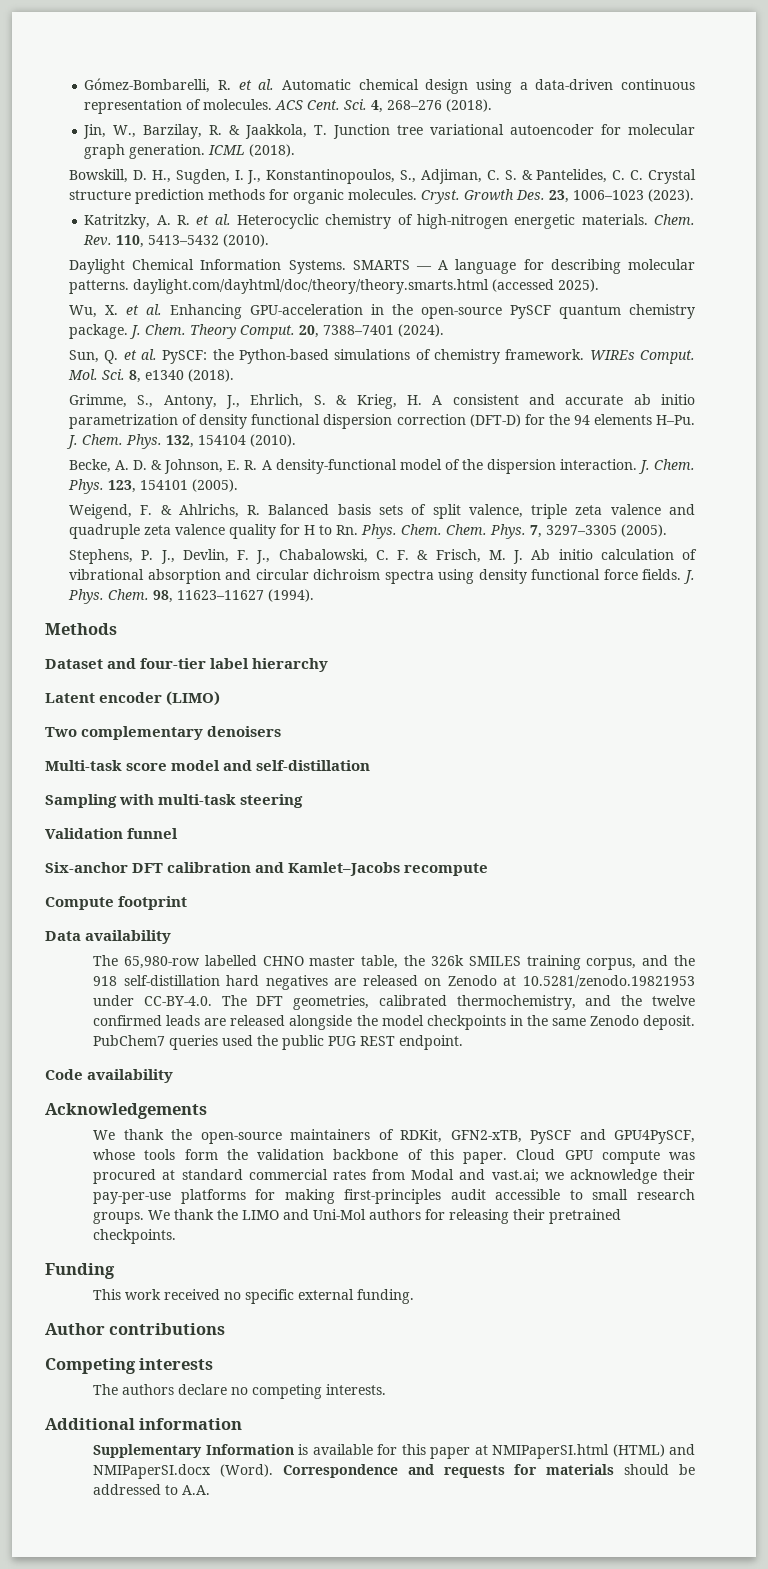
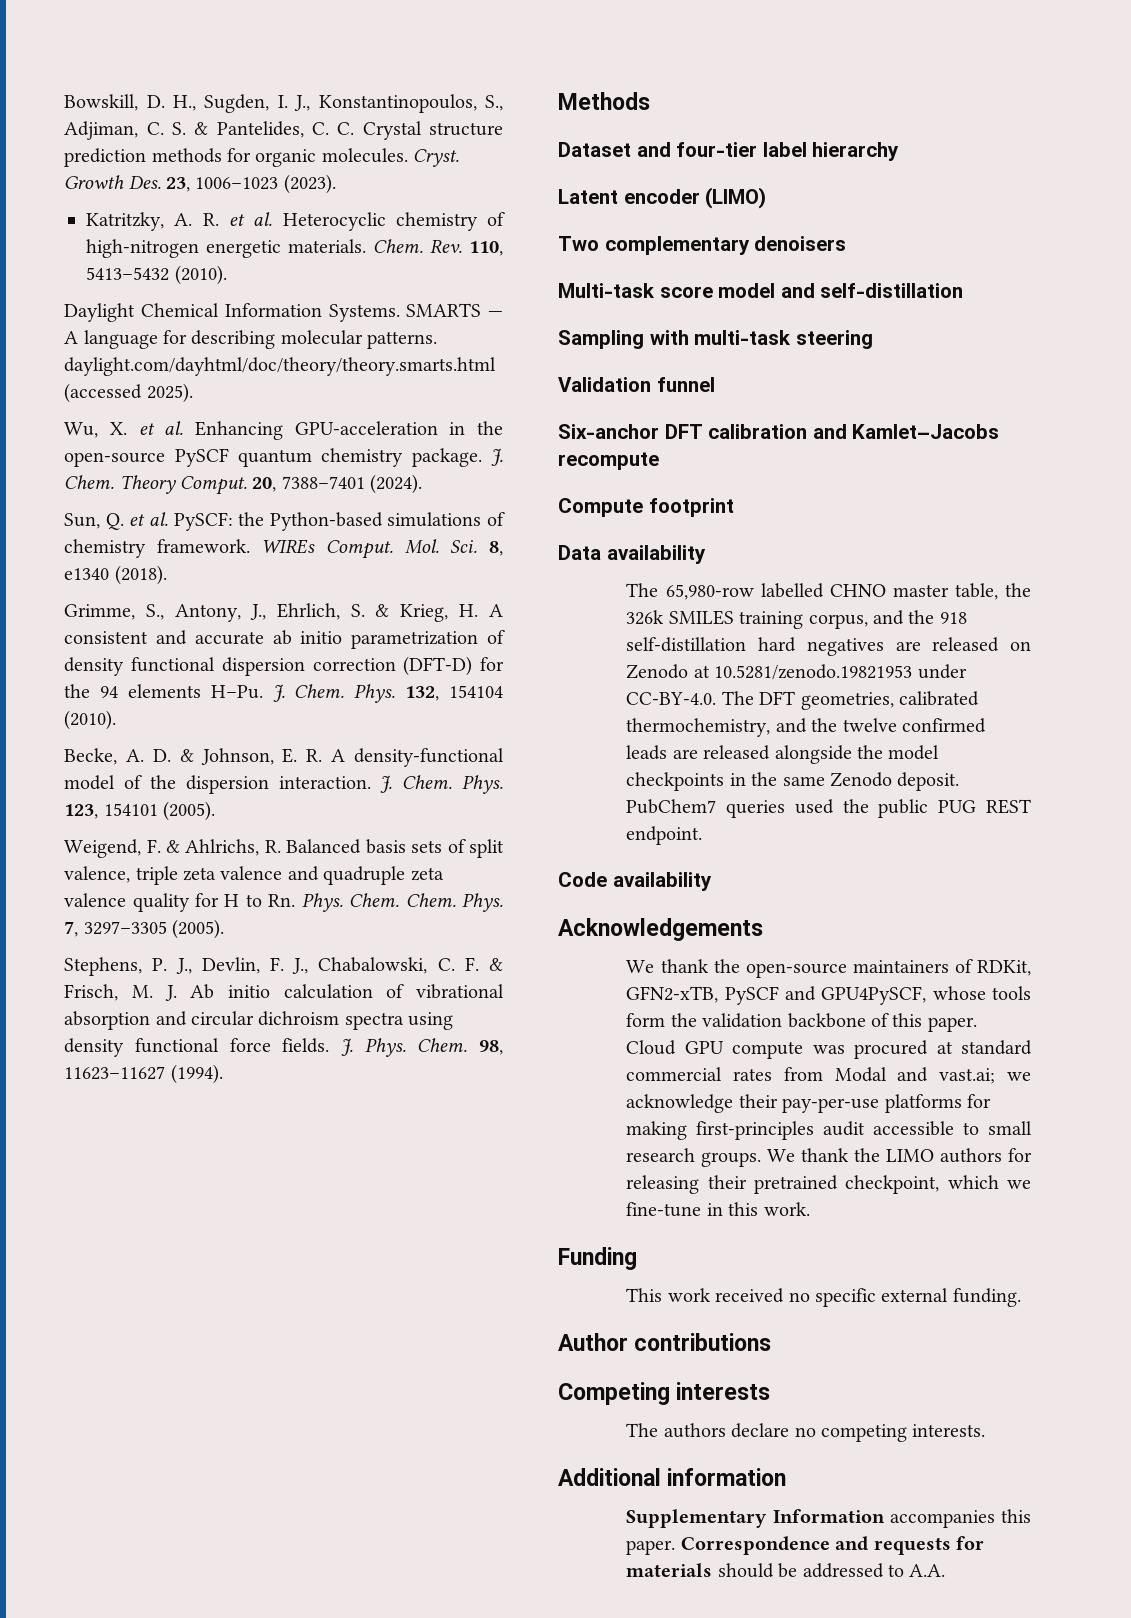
[84,78,696,94] [84,99,493,114] [83,124,695,139] [84,144,296,159] Gómez-Bombarelli, R. et al. Automatic chemical design using a data-driven continuous representation of molecules. ACS Cent. Sci. 4, 268–276 (2018). // Jin, W., Barzilay, R. & Jaakkola, T. Junction tree variational autoencoder for molecular graph generation. ICML (2018). // -> (64, 102) none
[283,1209,367,1220] and Uni-Mol -> (935, 1155) none
[93,1229,177,1244] checkpoints. -> [845,1175,1031,1194] [626,1202,810,1217] checkpoint, which we fine-tune in this work.
[298,1444,695,1459] [93,1464,274,1479] is available for this paper at NMIPaperSI.html (HTML) and NMIPaperSI.docx (Word). -> [889,1509,1031,1528] [626,1540,676,1555] accompanies this paper.

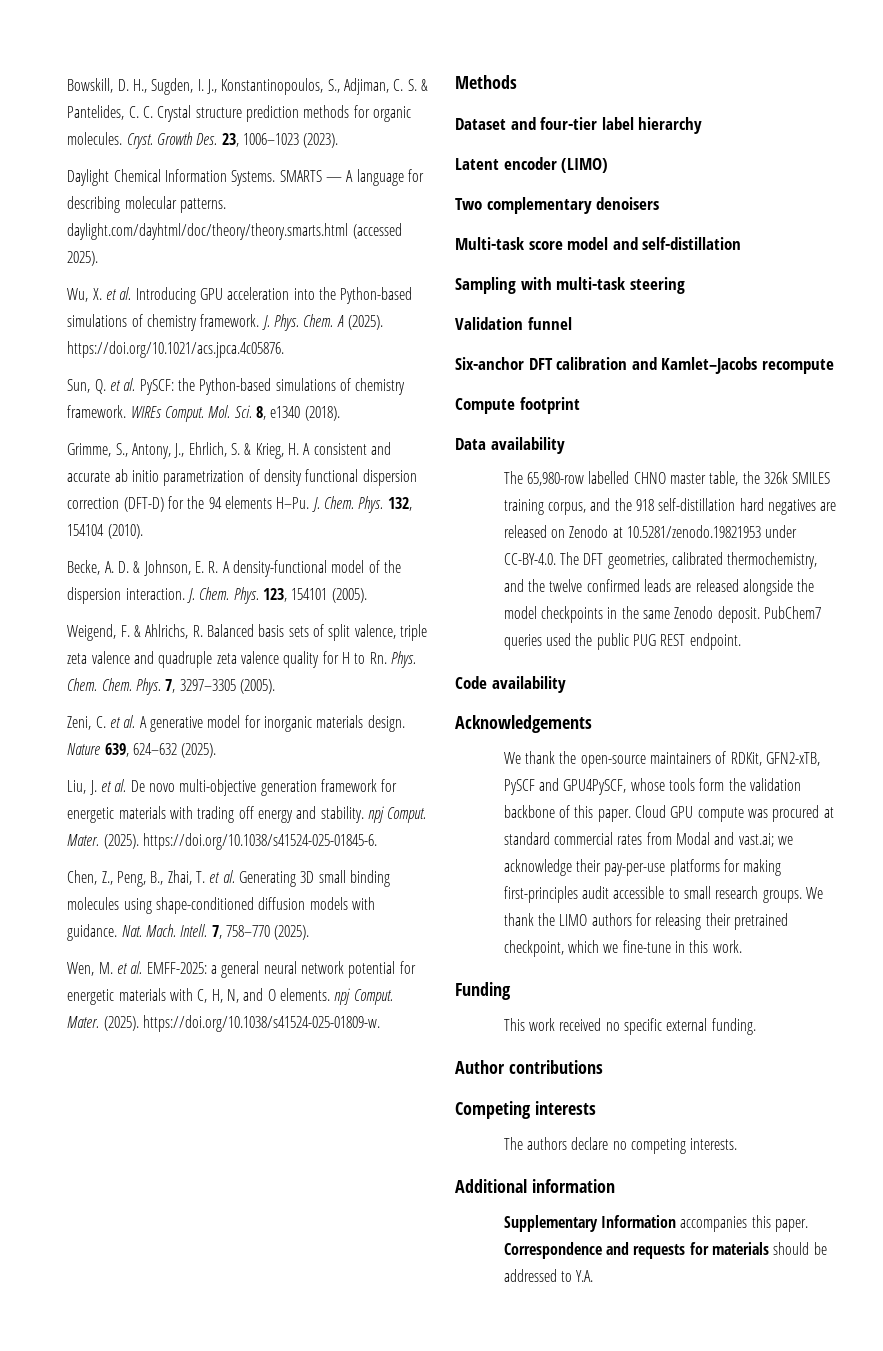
[86,212,506,231] [86,239,503,258] [86,265,227,285] // Katritzky, A. R. et al. Heterocyclic chemistry of high-nitrogen energetic materials. Chem. Rev. 110, 5413–5432 (2010). -> (339, 140) none
[194,421,503,440] [64,448,504,467] [64,474,423,495] Enhancing GPU-acceleration in the open-source PySCF quantum chemistry package. J. Chem. Theory Comput. 20, 7388–7401 (2024). -> [135,287,413,304] [67,314,383,331] [67,341,285,358] Introducing GPU acceleration into the Python-based simulations of chemistry framework. J. Phys. Chem. A (2025). https://doi.org/10.1021/acs.jpca.4c05876.
[64,957,504,976] [64,984,504,1001] [64,1011,454,1030] [64,1038,503,1057] [64,1064,223,1084] Stephens, P. J., Devlin, F. J., Chabalowski, C. F. & Frisch, M. J. Ab initio calculation of vibrational absorption and circular dichroism spectra using density functional force fields. J. Phys. Chem. 98, 11623–11627 (1994). -> [67,715,405,732] [67,743,217,758] [67,779,398,796] [67,806,427,823] [67,833,378,850] [67,870,390,887] [67,897,375,914] [67,924,310,941] [67,961,416,978] [67,988,393,1005] [67,1015,381,1032] Zeni, C. et al. A generative model for inorganic materials design. Nature 639, 624–632 (2025). // Liu, J. et al. De novo multi-objective generation framework for energetic materials with trading off energy and stability. npj Comput. Mater. (2025). https://doi.org/10.1038/s41524-025-01845-6. // Chen, Z., Peng, B., Zhai, T. et al. Generating 3D small binding molecules using shape-conditioned diffusion models with guidance. Nat. Mach. Intell. 7, 758–770 (2025). // Wen, M. et al. EMFF-2025: a general neural network potential for energetic materials with C, H, N, and O elements. npj Comput. Mater. (2025). https://doi.org/10.1038/s41524-025-01809-w.
[909,1564,946,1577] A.A. -> [576,1270,594,1282] Y.A.

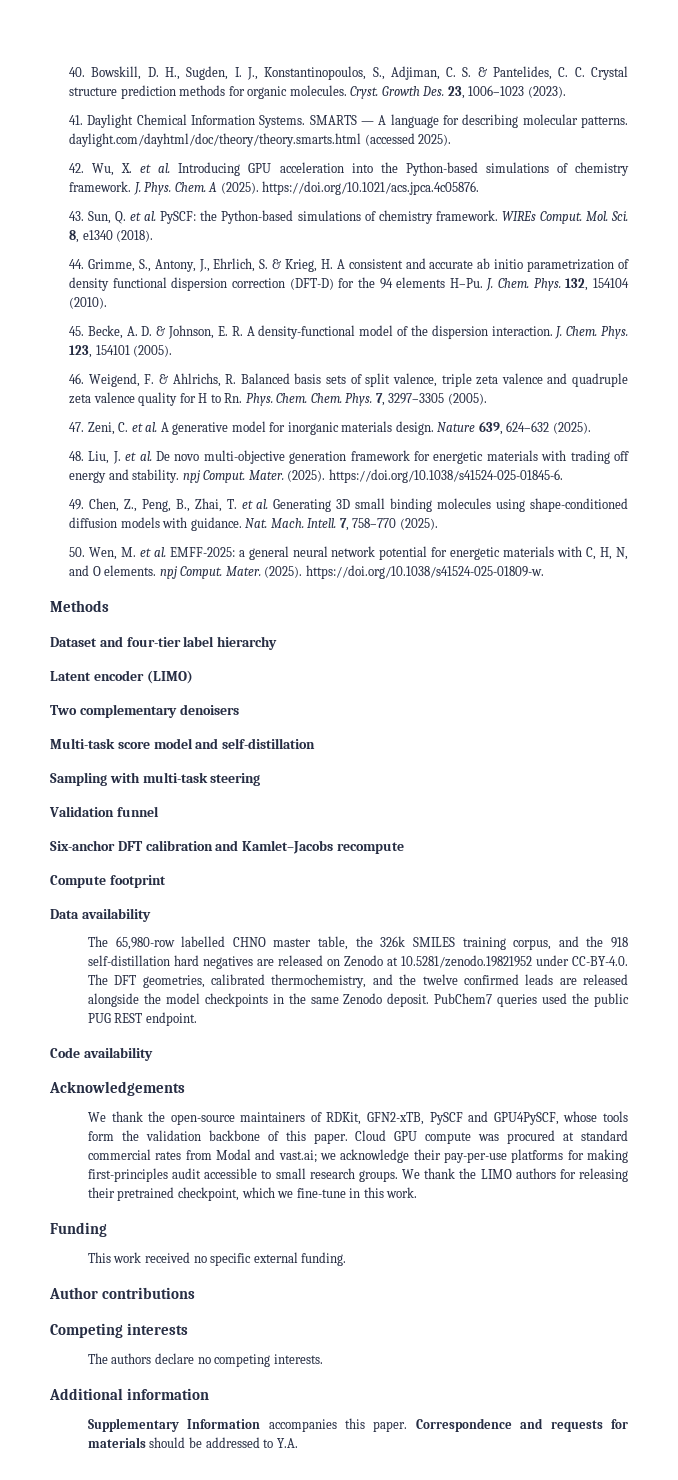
(67, 85) none -> [68,67,85,77] 40.
(339, 140) none -> [68,115,83,125] 41.
(99, 258) none -> [68,163,84,173] 42.
(285, 349) none -> [68,211,84,221] 43.
(340, 413) none -> [68,259,84,269] 44.
(143, 531) none -> [68,326,84,336] 45.
(367, 595) none -> [68,373,84,384] 46.
(275, 686) none -> [68,422,84,432] 47.
(217, 750) none -> [68,451,84,461] 48.
(378, 841) none -> [68,499,84,510] 49.
(310, 932) none -> [68,547,85,557] 50.
[627,525,762,538] 10.5281/zenodo.19821953 -> [400,955,532,968] 10.5281/zenodo.19821952

